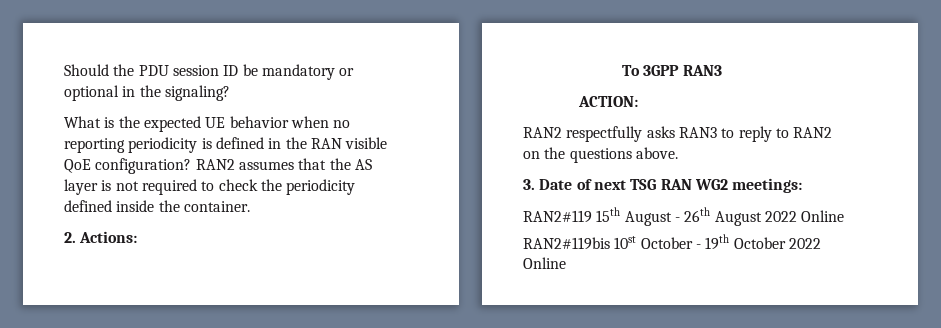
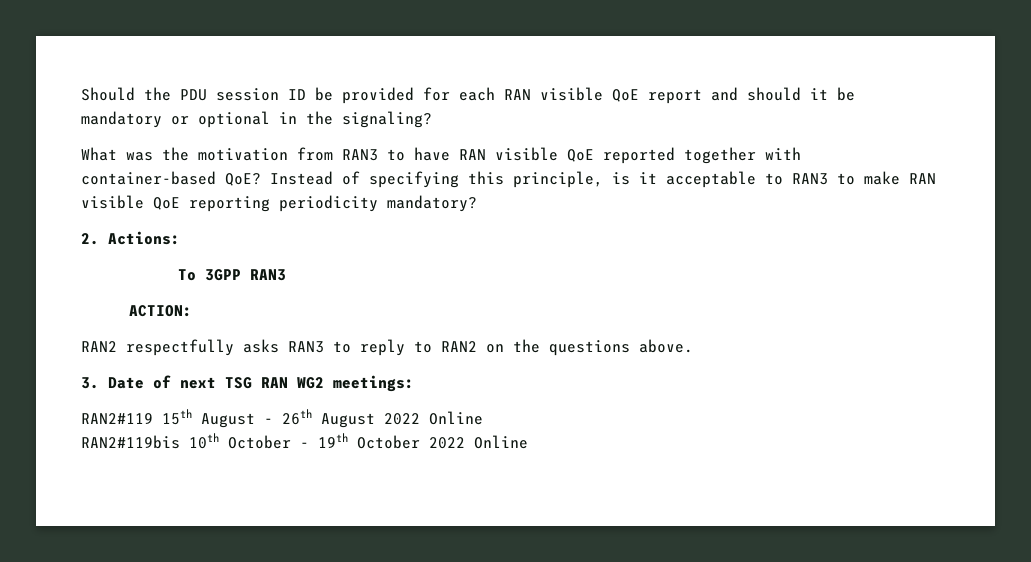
(258, 70) none -> [342,87,855,104] provided for each RAN visible QoE report and should it be
[104,116,351,132] [64,137,388,153] [64,158,372,174] [64,179,356,195] [64,200,250,212] is the expected UE behavior when no reporting periodicity is defined in the RAN visible QoE configuration? RAN2 assumes that the AS layer is not required to check the periodicity defined inside the container. -> [126,147,801,164] [81,171,936,188] [81,195,477,212] was the motivation from RAN3 to have RAN visible QoE reported together with container-based QoE? Instead of specifying this principle, is it acceptable to RAN3 to make RAN visible QoE reporting periodicity mandatory?
[614,236,637,249] 10st -> [189,433,219,449] 10th

